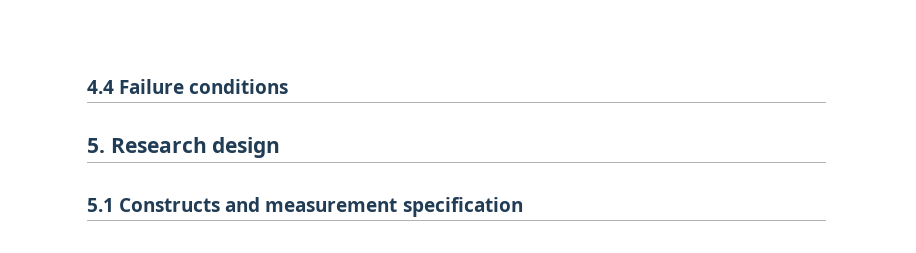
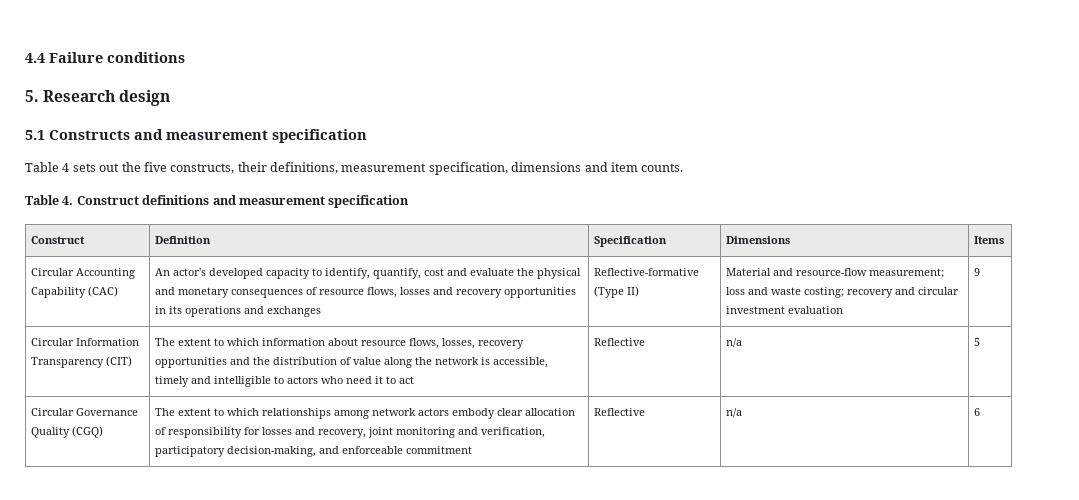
(523, 207) none -> [25,162,684,175] [25,195,410,208] [30,236,85,244] [154,236,211,244] [593,236,667,247] [725,236,790,244] [973,236,1004,244] [30,268,135,279] [30,286,118,298] [154,268,581,279] [154,287,576,298] [154,306,321,317] [593,268,699,276] [593,286,639,298] [725,268,944,278] [725,287,959,298] [725,306,843,314] [973,268,980,276] [30,338,139,346] [30,356,132,368] [154,338,524,349] [154,357,548,368] [154,376,414,387] [593,338,645,346] [725,338,742,348] [973,338,980,346] [30,408,138,416] [30,426,103,438] [154,408,575,419] [154,427,545,438] [154,446,472,457] [593,408,645,416] [725,408,742,418] [973,408,980,416] // Table 4 sets out the five constructs, their definitions, measurement specification, dimensions and item counts. // Table 4. Construct definitions and measurement specification // Construct | Definition | Specification | Dimensions | Items // Circular Accounting Capability (CAC) | An actor's developed capacity to identify, quantify, cost and evaluate the physical and monetary consequences of resource flows, losses and recovery opportunities in its operations and exchanges | Reflective-formative (Type II) | Material and resource-flow measurement; loss and waste costing; recovery and circular investment evaluation | 9 // Circular Information Transparency (CIT) | The extent to which information about resource flows, losses, recovery opportunities and the distribution of value along the network is accessible, timely and intelligible to actors who need it to act | Reflective | n/a | 5 // Circular Governance Quality (CGQ) | The extent to which relationships among network actors embody clear allocation of responsibility for losses and recovery, joint monitoring and verification, participatory decision-making, and enforceable commitment | Reflective | n/a | 6

